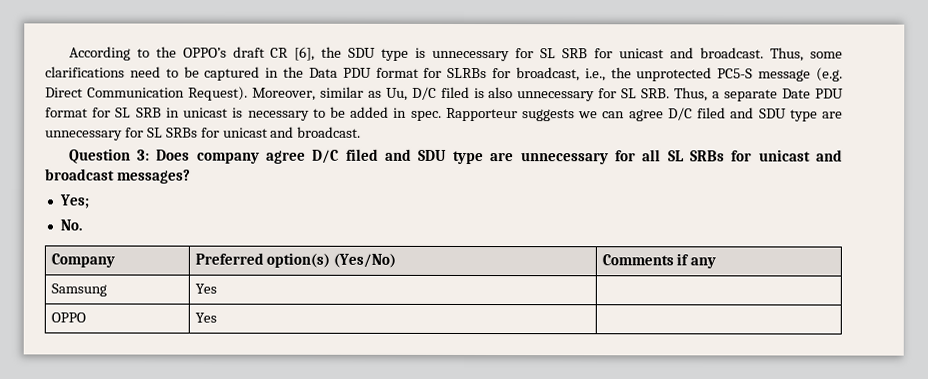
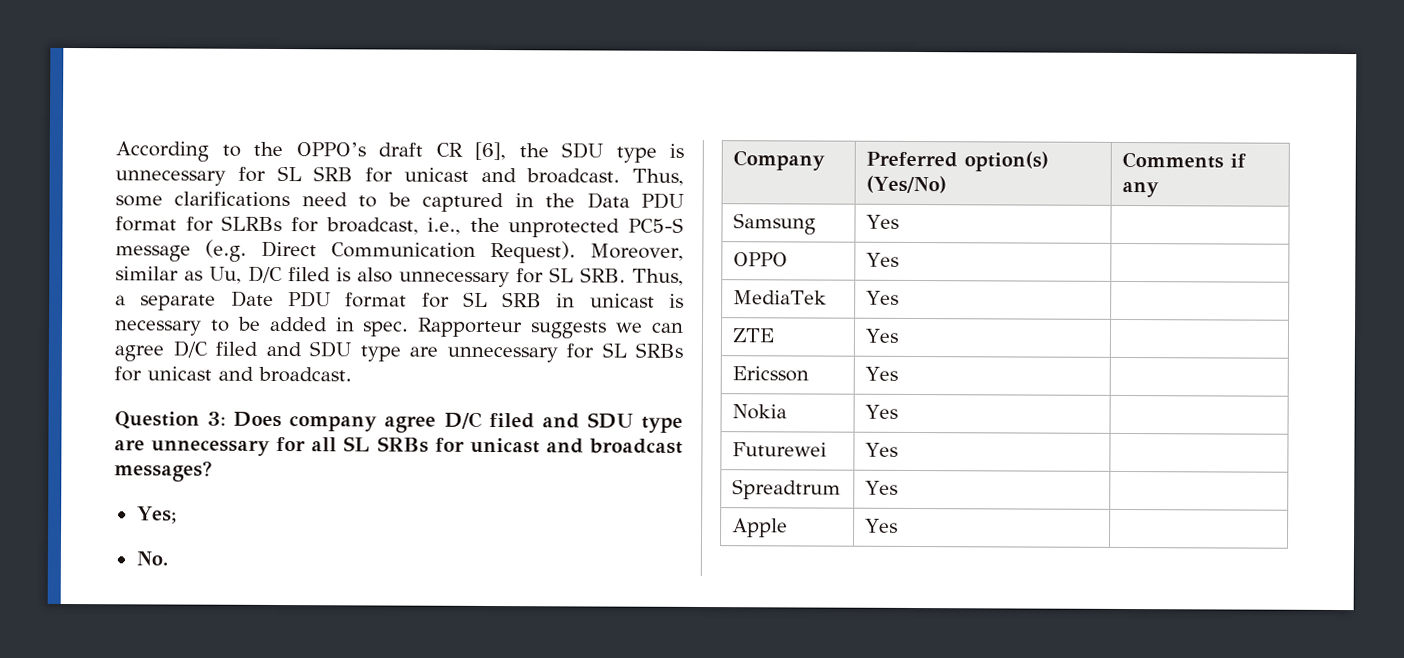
(217, 317) none -> [733,290,828,305] [866,290,900,305] [732,328,776,343] [865,328,900,343] [732,366,810,382] [865,366,899,381] [732,404,788,420] [865,404,899,419] [732,442,828,457] [865,442,899,457] [732,479,842,500] [865,480,899,495] [732,518,789,538] [865,518,899,533] // MediaTek | Yes | // ZTE | Yes | // Ericsson | Yes | // Nokia | Yes | // Futurewei | Yes | // Spreadtrum | Yes | // Apple | Yes |

